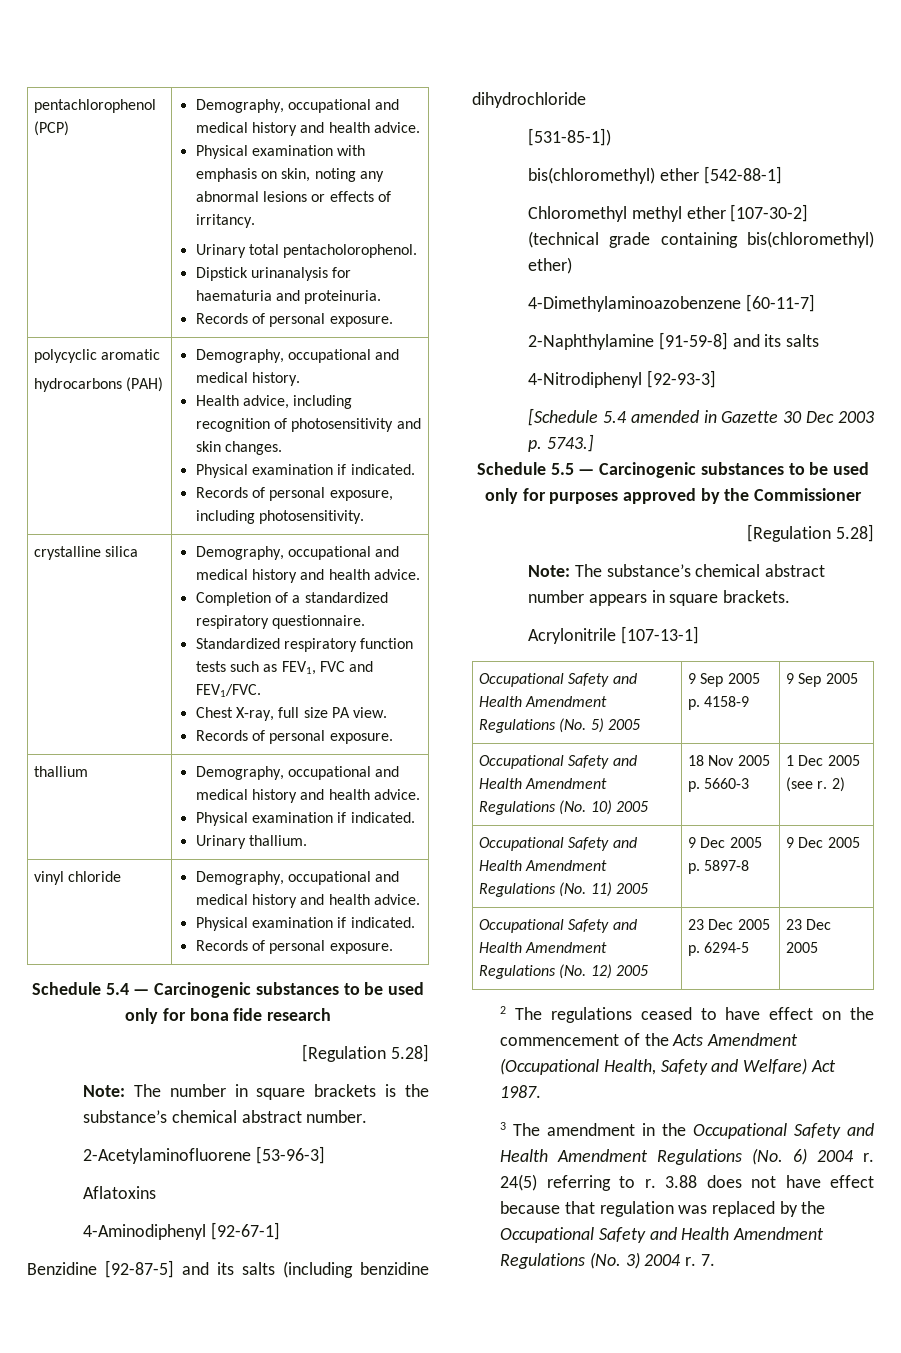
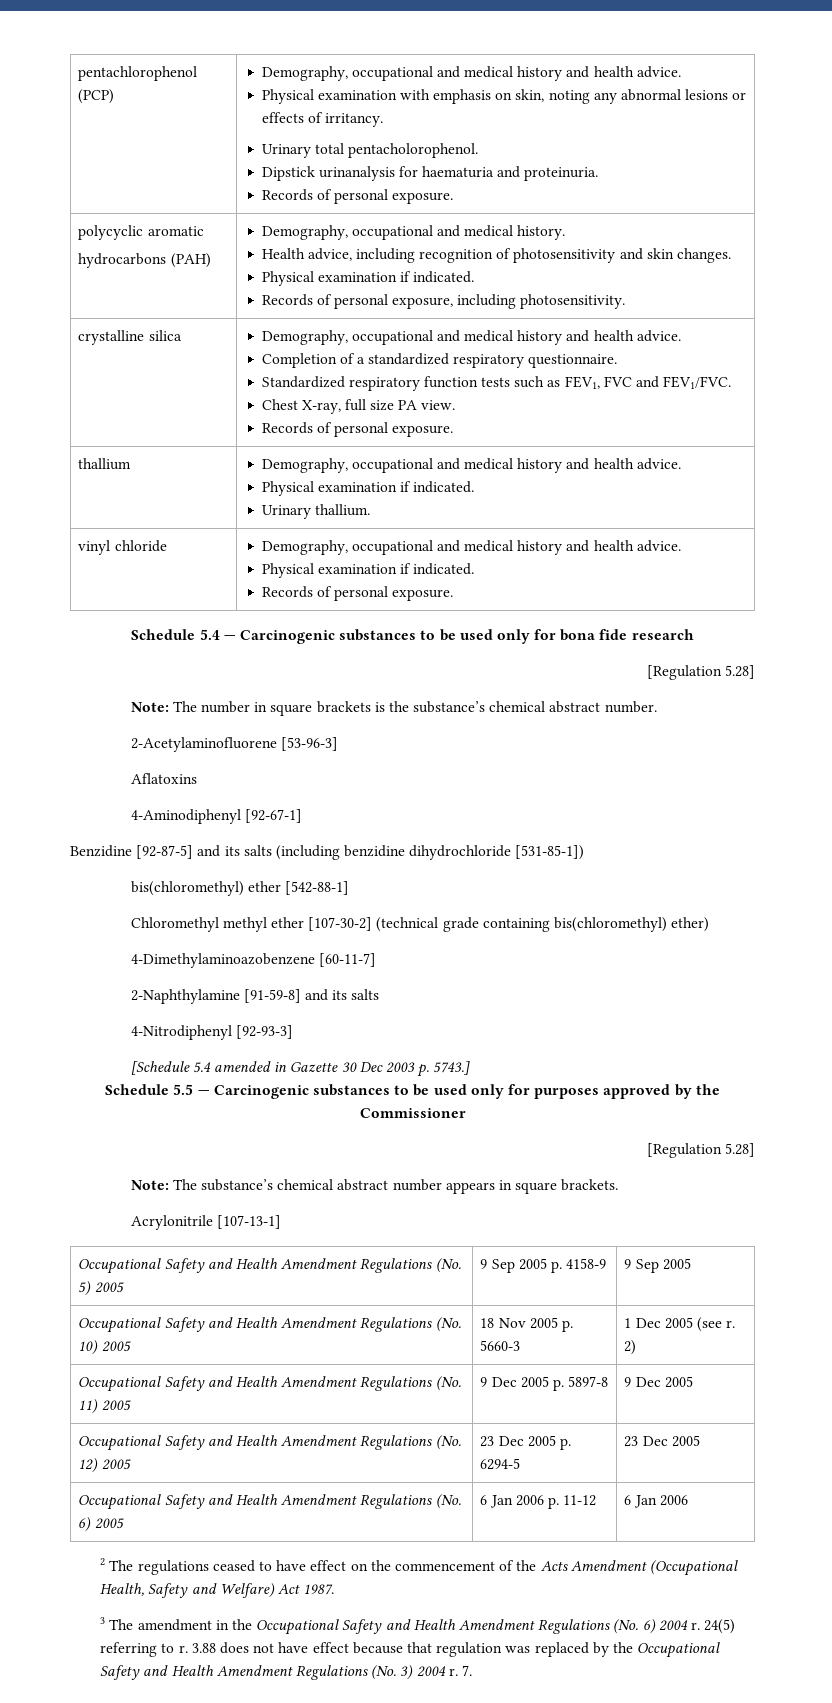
(586, 100) // -> (512, 852) none
(819, 947) none -> [78,1494,461,1510] [78,1517,124,1532] [480,1495,597,1509] [624,1495,688,1508] // Occupational Safety and Health Amendment Regulations (No. 6) 2005 | 6 Jan 2006 p. 11-12 | 6 Jan 2006

